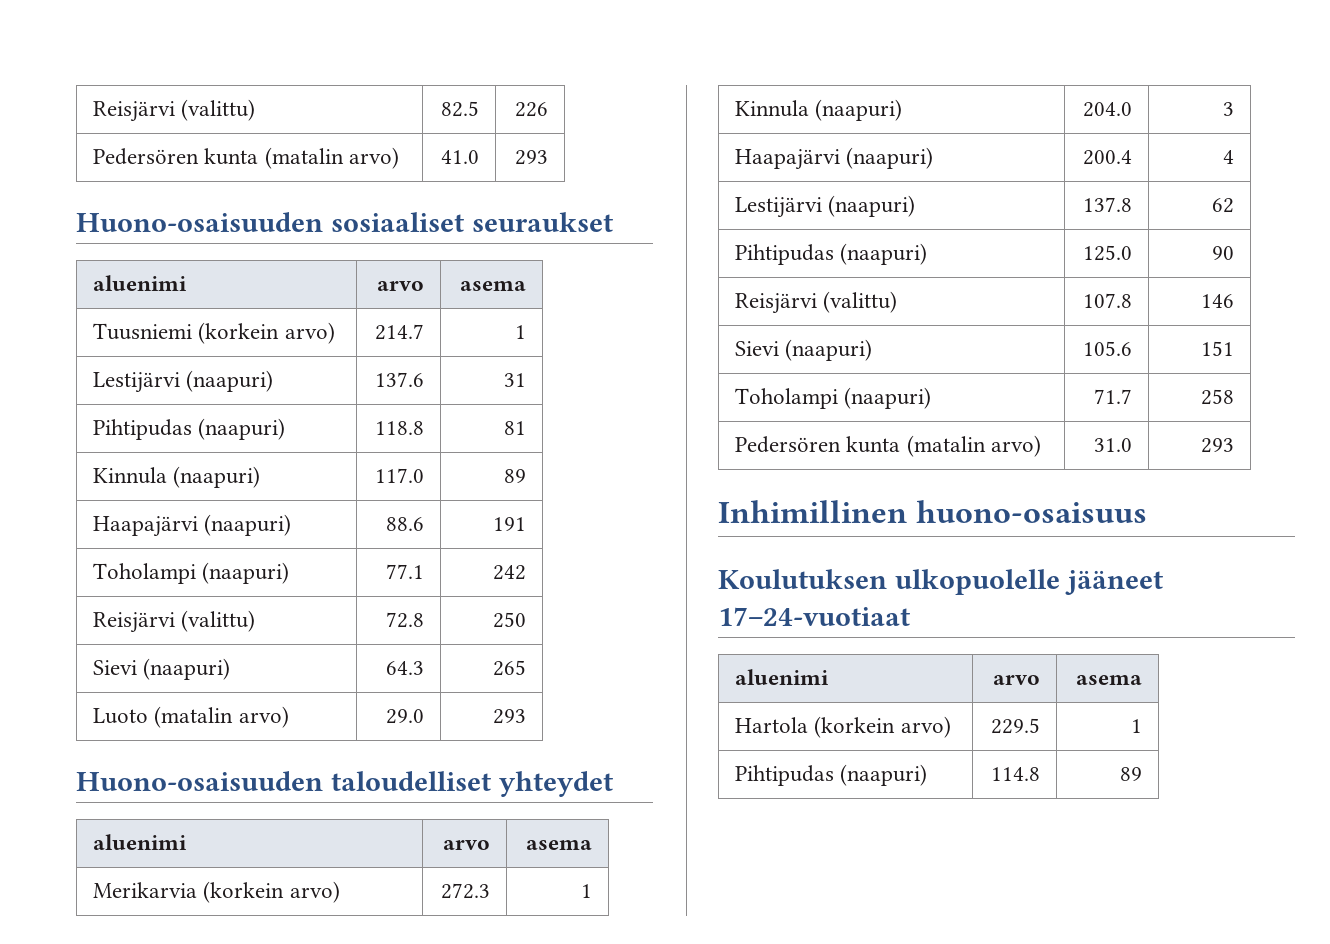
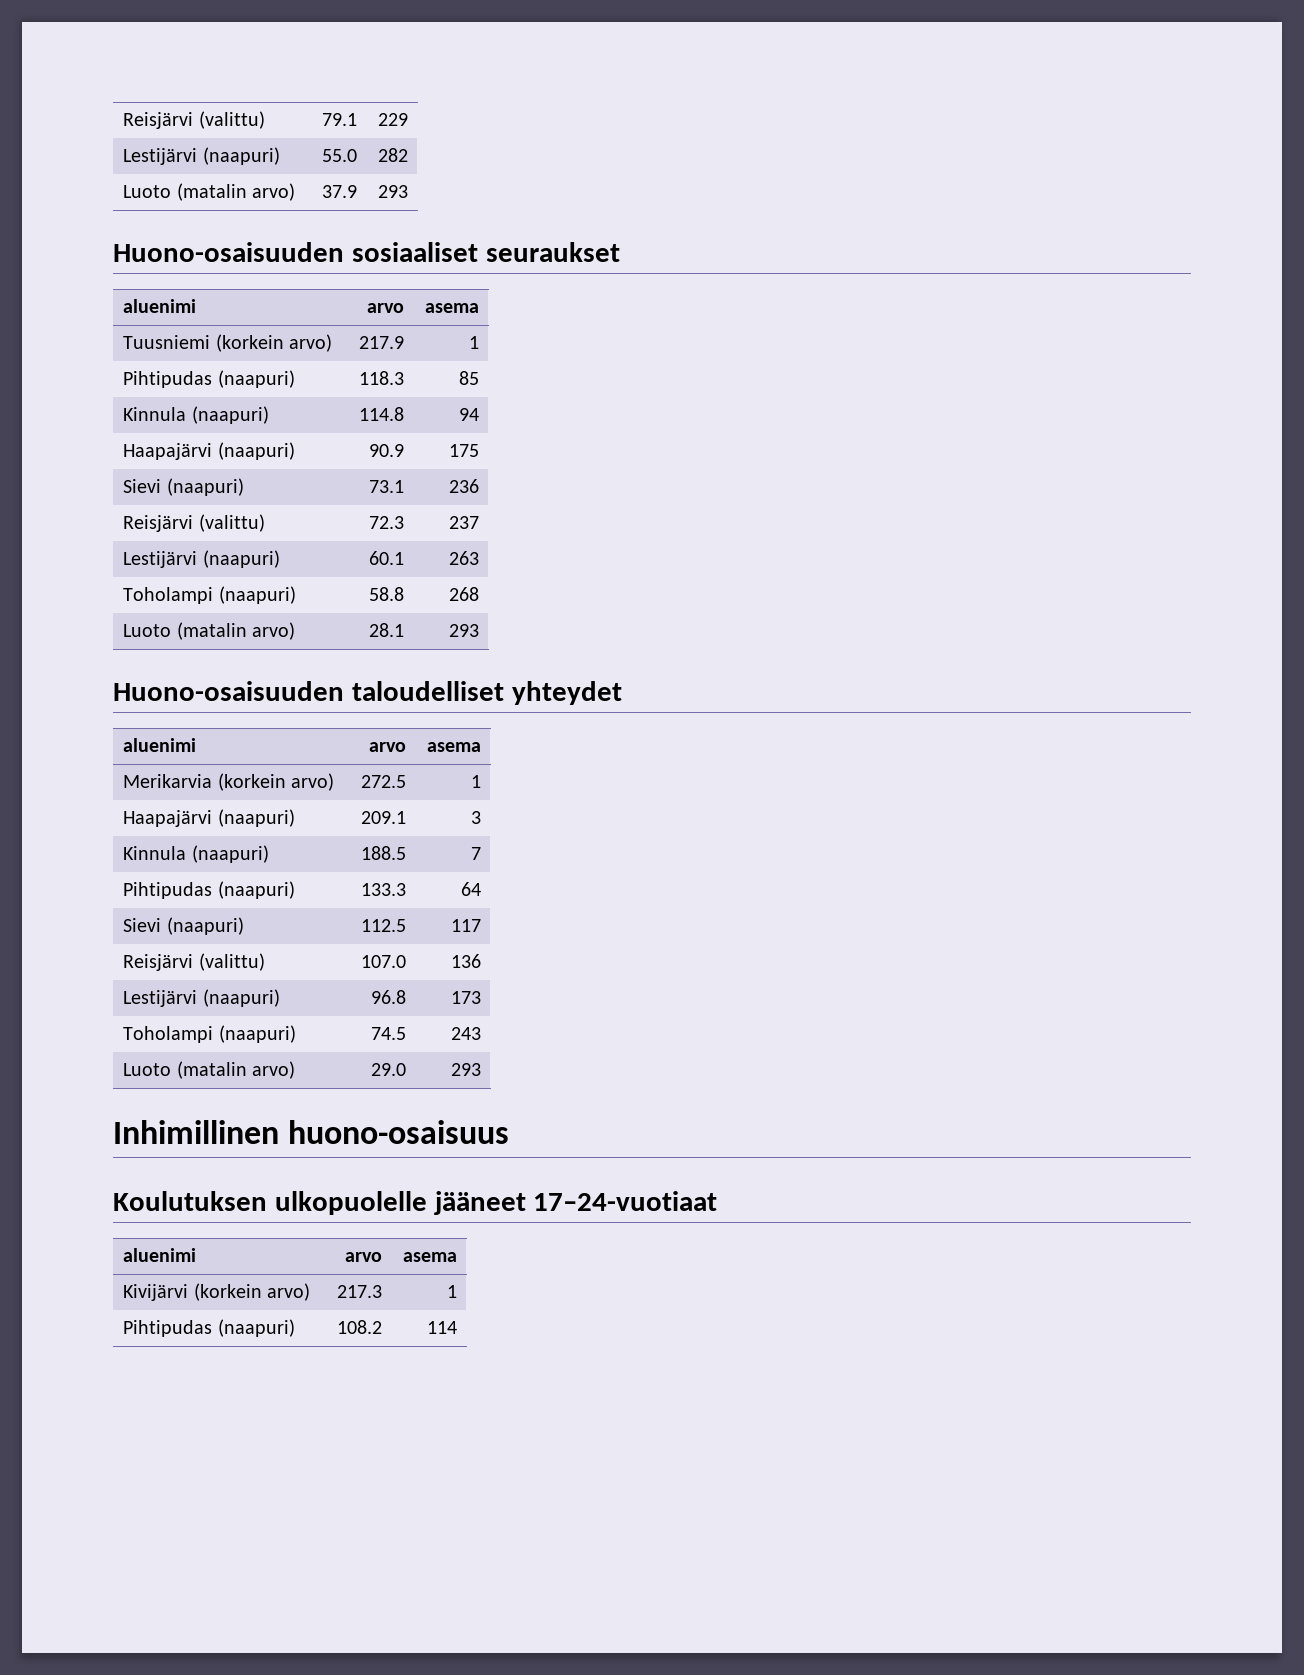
[93,99,256,122] [440,101,479,117] [514,102,548,117] [93,147,399,169] [440,150,479,164] Reisjärvi (valittu) | 82.5 | 226 // Pedersören kunta (matalin arvo) | 41.0 -> [123,111,265,129] [321,113,357,126] [377,113,408,126] [123,147,280,165] [321,149,357,162] [377,148,408,162] [123,183,295,201] [321,185,357,198] Reisjärvi (valittu) | 79.1 | 229 // Lestijärvi (naapuri) | 55.0 | 282 // Luoto (matalin arvo) | 37.9
[374,324,424,340] [514,325,526,339] [93,370,274,393] [374,372,424,387] [503,373,526,387] [93,418,286,440] [374,421,424,435] [503,421,526,435] [93,466,261,488] [374,468,424,483] [503,469,526,483] [93,514,292,537] [385,517,424,531] [492,517,526,531] [93,562,290,584] [385,564,424,579] [492,565,526,580] [93,610,256,633] [385,612,424,628] [492,612,526,628] [93,658,231,680] [385,661,424,675] [492,660,526,676] [93,706,289,728] [385,709,424,724] 214.7 | 1 // Lestijärvi (naapuri) | 137.6 | 31 // Pihtipudas (naapuri) | 118.8 | 81 // Kinnula (naapuri) | 117.0 | 89 // Haapajärvi (naapuri) | 88.6 | 191 // Toholampi (naapuri) | 77.1 | 242 // Reisjärvi (valittu) | 72.8 | 250 // Sievi (naapuri) | 64.3 | 265 // Luoto (matalin arvo) | 29.0 -> [358,336,404,349] [468,336,479,349] [123,370,295,388] [358,371,404,385] [458,371,479,385] [123,406,269,424] [358,407,404,421] [458,408,479,421] [123,442,295,460] [368,444,404,457] [448,444,479,457] [123,478,244,496] [368,480,404,493] [448,479,479,493] [123,514,265,532] [368,516,404,529] [448,516,479,529] [123,550,280,568] [368,551,404,565] [448,551,479,565] [123,586,296,604] [368,587,404,601] [448,587,479,601] [123,622,295,640] [368,623,404,637] 217.9 | 1 // Pihtipudas (naapuri) | 118.3 | 85 // Kinnula (naapuri) | 114.8 | 94 // Haapajärvi (naapuri) | 90.9 | 175 // Sievi (naapuri) | 73.1 | 236 // Reisjärvi (valittu) | 72.3 | 237 // Lestijärvi (naapuri) | 60.1 | 263 // Toholampi (naapuri) | 58.8 | 268 // Luoto (matalin arvo) | 28.1
[440,883,490,899] [580,884,592,898] [735,99,903,121] [1082,102,1132,117] [1222,102,1234,116] [735,147,934,170] [1082,150,1132,165] [1222,150,1234,164] [735,195,916,218] [1082,197,1132,212] [1211,198,1234,213] [735,243,928,265] [1082,245,1132,261] [1211,246,1234,260] [735,291,898,314] [1082,293,1132,308] [1200,294,1234,308] [735,339,873,361] [1082,341,1132,356] [1200,341,1234,356] [735,387,932,409] [1093,389,1132,404] [1200,389,1234,405] [735,435,1041,457] [1093,438,1132,452] 272.3 | 1 // Kinnula (naapuri) | 204.0 | 3 // Haapajärvi (naapuri) | 200.4 | 4 // Lestijärvi (naapuri) | 137.8 | 62 // Pihtipudas (naapuri) | 125.0 | 90 // Reisjärvi (valittu) | 107.8 | 146 // Sievi (naapuri) | 105.6 | 151 // Toholampi (naapuri) | 71.7 | 258 // Pedersören kunta (matalin arvo) | 31.0 -> [360,775,406,788] [470,775,481,788] [123,809,295,827] [360,811,406,824] [470,811,481,824] [123,845,269,863] [360,846,406,860] [470,847,481,860] [123,881,295,899] [360,883,406,896] [460,882,481,896] [123,917,244,935] [360,919,406,932] [450,919,481,932] [123,953,265,971] [360,955,406,968] [450,954,481,968] [123,989,280,1007] [370,990,406,1004] [450,991,481,1004] [123,1025,296,1043] [370,1027,406,1040] [450,1027,481,1040] [123,1061,295,1079] [370,1063,406,1076] 272.5 | 1 // Haapajärvi (naapuri) | 209.1 | 3 // Kinnula (naapuri) | 188.5 | 7 // Pihtipudas (naapuri) | 133.3 | 64 // Sievi (naapuri) | 112.5 | 117 // Reisjärvi (valittu) | 107.0 | 136 // Lestijärvi (naapuri) | 96.8 | 173 // Toholampi (naapuri) | 74.5 | 243 // Luoto (matalin arvo) | 29.0
[735,716,951,738] [990,718,1040,734] [1130,719,1142,733] [735,764,928,786] [990,767,1040,781] [1119,767,1142,781] Hartola (korkein arvo) | 229.5 | 1 // Pihtipudas (naapuri) | 114.8 | 89 -> [123,1283,310,1301] [336,1285,382,1298] [446,1285,457,1298] [123,1319,295,1337] [336,1320,382,1334] [426,1321,457,1334] Kivijärvi (korkein arvo) | 217.3 | 1 // Pihtipudas (naapuri) | 108.2 | 114

